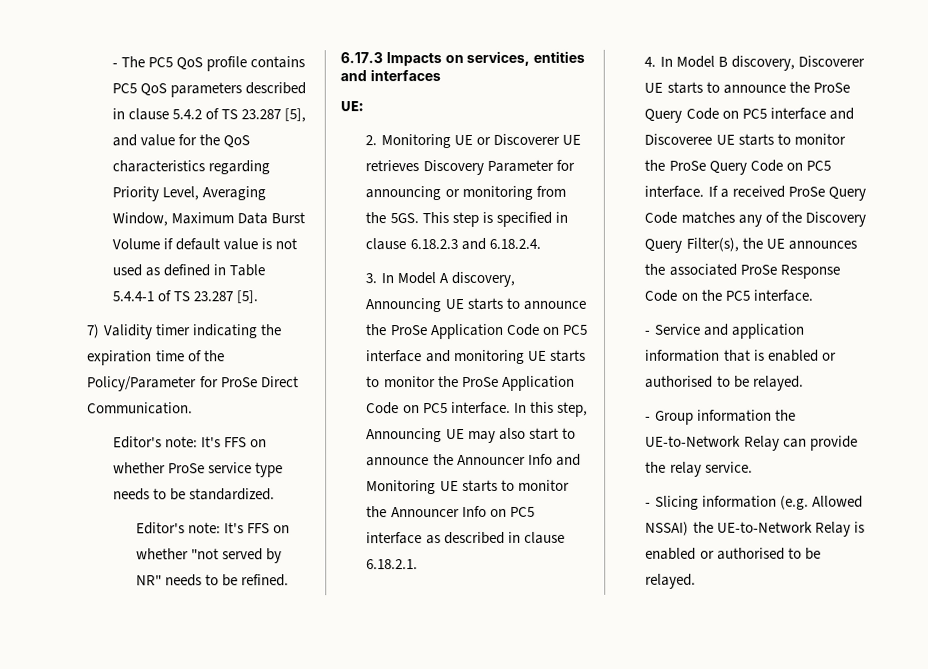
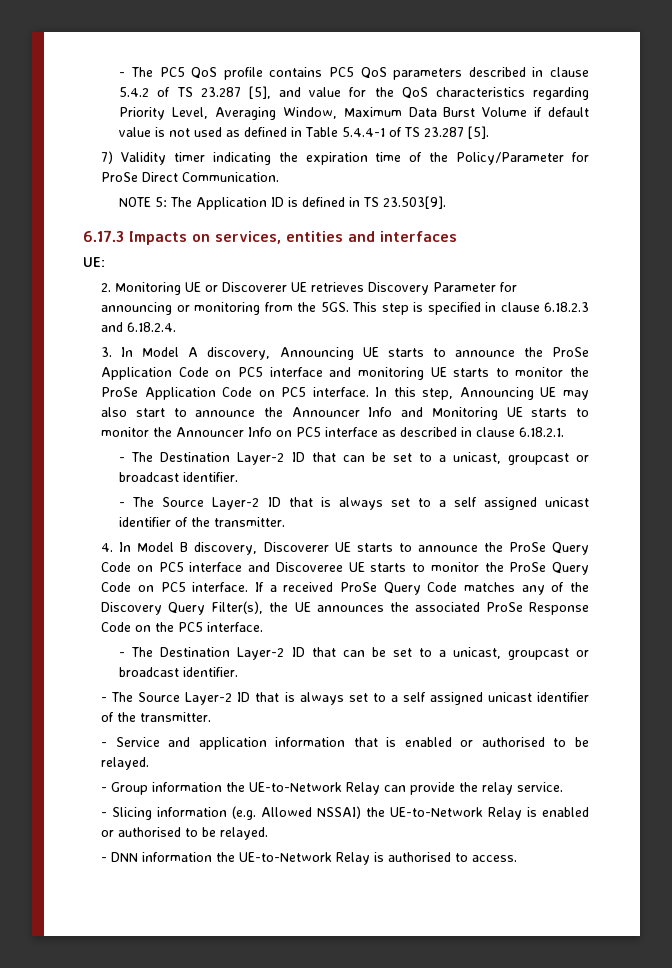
[112,436,268,449] [112,462,284,478] [112,488,276,501] [135,522,290,535] [135,548,282,564] [135,574,289,587] Editor's note: It's FFS on whether ProSe service type needs to be standardized. // Editor's note: It's FFS on whether "not served by NR" needs to be refined. -> [119,196,447,210] NOTE 5: The Application ID is defined in TS 23.503[9].
(419, 564) none -> [119,452,589,465] [119,472,239,482] [119,497,589,510] [119,517,286,527] // - The Destination Layer-2 ID that can be set to a unicast, groupcast or broadcast identifier. // - The Source Layer-2 ID that is always set to a self assigned unicast identifier of the transmitter.
(813, 295) none -> [119,647,589,660] [119,667,239,677] [101,692,589,705] [101,712,212,722] // - The Destination Layer-2 ID that can be set to a unicast, groupcast or broadcast identifier. // - The Source Layer-2 ID that is always set to a self assigned unicast identifier of the transmitter.
(697, 581) none -> [101,852,518,865] // - DNN information the UE-to-Network Relay is authorised to access.

